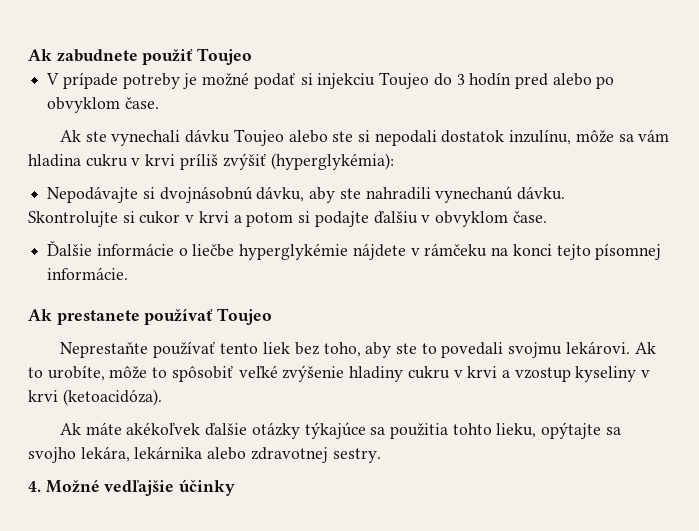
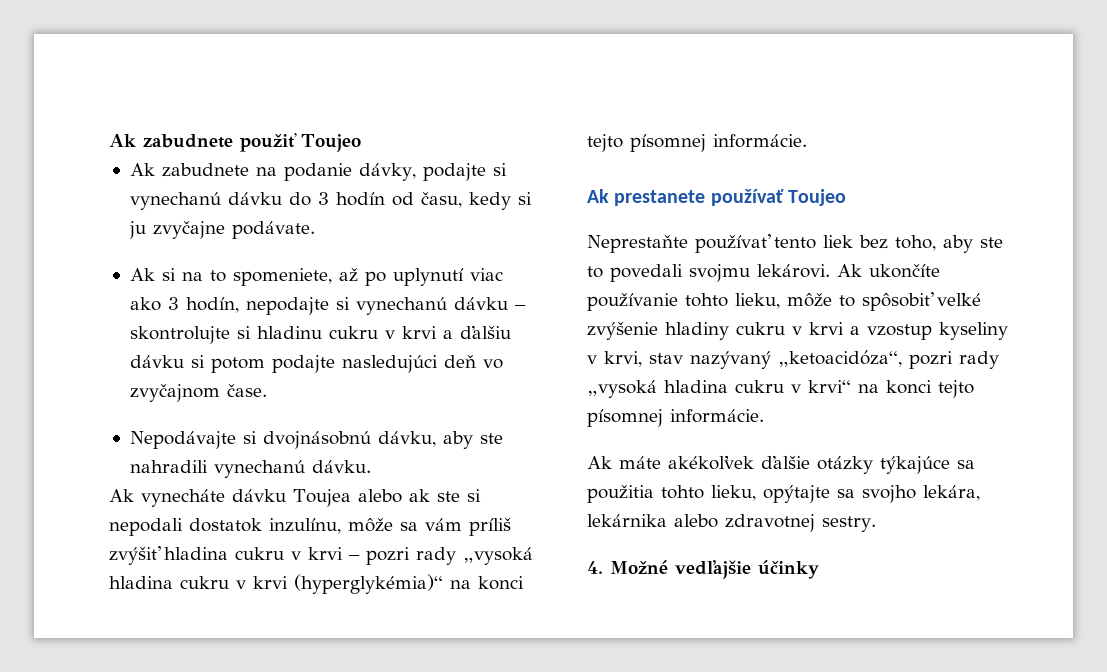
[46,72,615,89] [47,97,159,113] [59,129,670,146] [28,153,395,170] V prípade potreby je možné podať si injekciu Toujeo do 3 hodín pred alebo po obvyklom čase. // Ak ste vynechali dávku Toujeo alebo ste si nepodali dostatok inzulínu, môže sa vám hladina cukru v krvi príliš zvýšiť (hyperglykémia): -> [129,163,507,181] [129,192,532,210] [128,221,315,239] [129,268,503,286] [129,297,526,315] [129,325,511,344] [129,354,503,373] [129,384,267,402] Ak zabudnete na podanie dávky, podajte si vynechanú dávku do 3 hodín od času, kedy si ju zvyčajne podávate. // Ak si na to spomeniete, až po uplynutí viac ako 3 hodín, nepodajte si vynechanú dávku – skontrolujte si hladinu cukru v krvi a ďalšiu dávku si potom podajte nasledujúci deň vo zvyčajnom čase.
[28,211,547,227] [47,241,488,260] Skontrolujte si cukor v krvi a potom si podajte ďalšiu v obvyklom čase. // Ďalšie informácie o liečbe hyperglykémie nájdete v rámčeku -> [109,489,481,507] [109,517,511,536] [109,546,533,565] [109,574,443,594] Ak vynecháte dávku Toujea alebo ak ste si nepodali dostatok inzulínu, môže sa vám príliš zvýšiť hladina cukru v krvi – pozri rady „vysoká hladina cukru v krvi (hyperglykémia)“
[28,365,105,381] to urobíte, -> [869,264,940,278] [587,293,780,311] ukončíte používanie tohto lieku,
[28,389,162,406] krvi (ketoacidóza). -> [604,350,999,369] [587,380,974,398] [587,409,764,427] krvi, stav nazývaný „ketoacidóza“, pozri rady „vysoká hladina cukru v krvi“ na konci tejto písomnej informácie.

